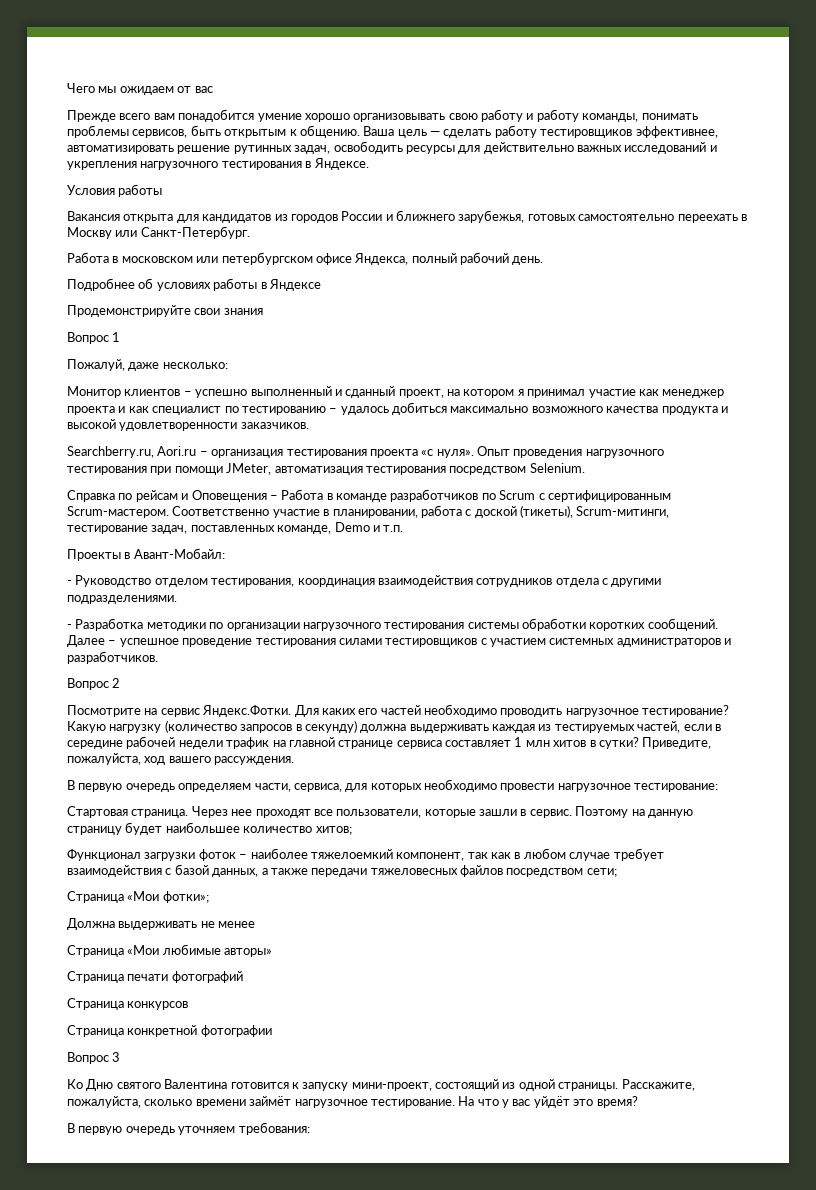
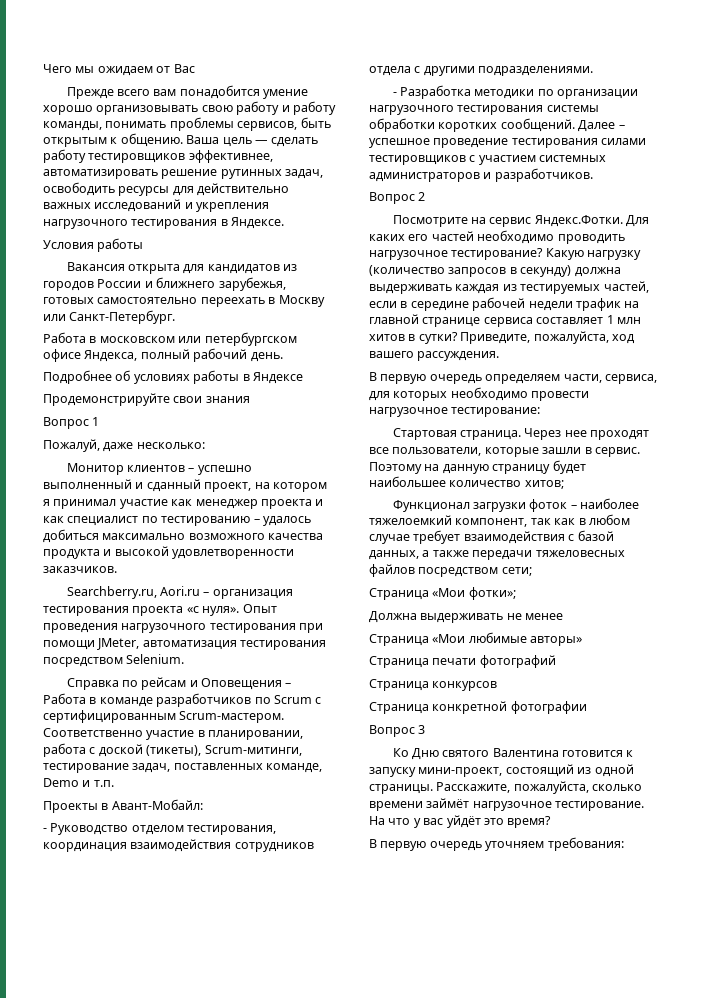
[194,86,213,93] вас -> [173,64,195,73] Вас

